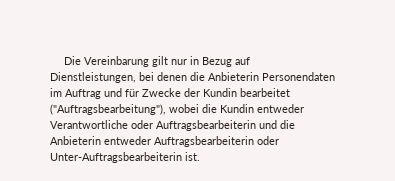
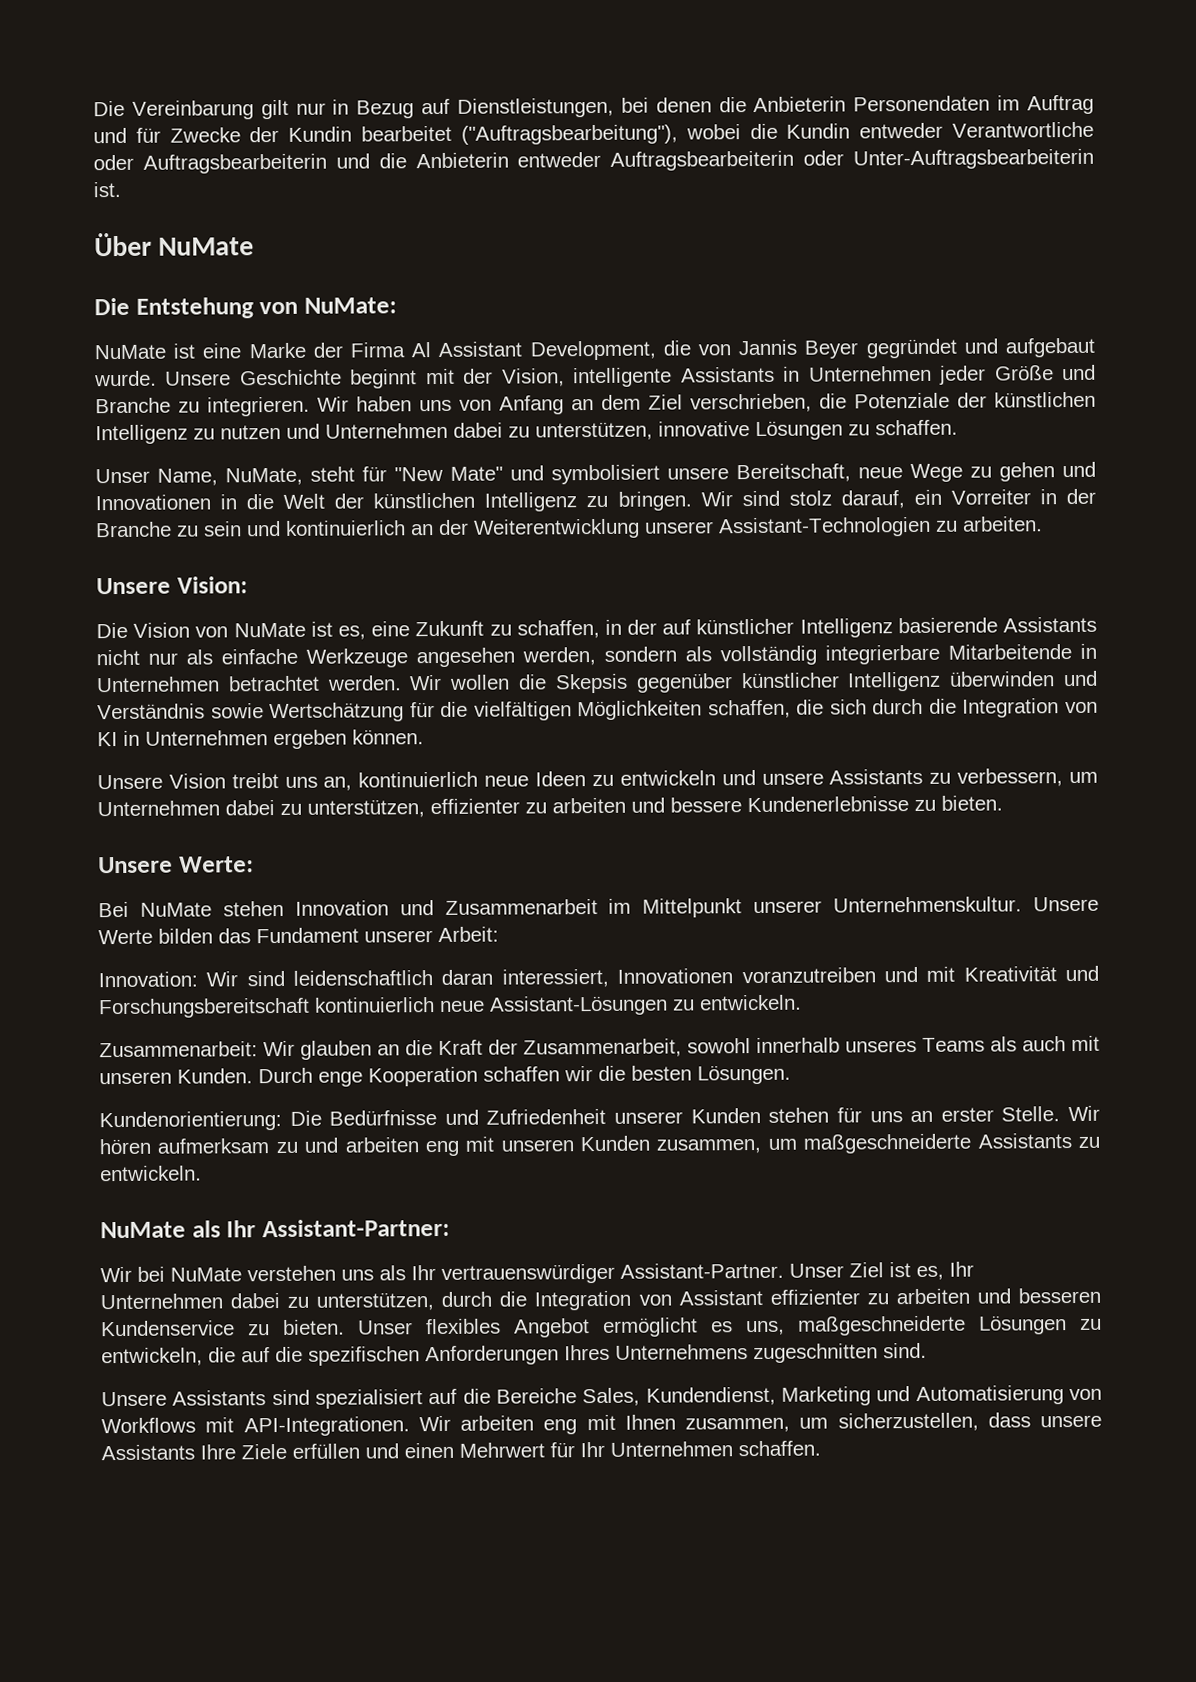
(200, 156) none -> [94,232,255,257] [94,297,397,319] [94,337,1096,361] [94,364,1096,389] [95,391,1096,417] [95,419,958,445] [95,461,1096,486] [95,488,1096,512] [95,516,1043,539] [96,576,248,595] [96,616,1097,640] [96,643,1097,668] [96,670,1099,694] [97,698,1098,723] [97,729,424,750] [97,768,1098,791] [97,795,1003,818] [98,856,254,874] [98,896,1099,918] [98,926,499,945] [98,965,1099,988] [98,994,802,1019] [99,1035,1100,1060] [99,1064,791,1087] [99,1105,1101,1132] [99,1133,1100,1157] [100,1165,202,1182] [100,1218,450,1239] [100,1261,974,1284] [100,1287,1101,1311] [101,1315,1102,1338] [101,1342,927,1367] [101,1385,1102,1409] [101,1412,1102,1437] [101,1440,821,1461] // Über NuMate // Die Entstehung von NuMate: // NuMate ist eine Marke der Firma Al Assistant Development, die von Jannis Beyer gegründet und aufgebaut wurde. Unsere Geschichte beginnt mit der Vision, intelligente Assistants in Unternehmen jeder Größe und Branche zu integrieren. Wir haben uns von Anfang an dem Ziel verschrieben, die Potenziale der künstlichen Intelligenz zu nutzen und Unternehmen dabei zu unterstützen, innovative Lösungen zu schaffen. // Unser Name, NuMate, steht für "New Mate" und symbolisiert unsere Bereitschaft, neue Wege zu gehen und Innovationen in die Welt der künstlichen Intelligenz zu bringen. Wir sind stolz darauf, ein Vorreiter in der Branche zu sein und kontinuierlich an der Weiterentwicklung unserer Assistant-Technologien zu arbeiten. // Unsere Vision: // Die Vision von NuMate ist es, eine Zukunft zu schaffen, in der auf künstlicher Intelligenz basierende Assistants nicht nur als einfache Werkzeuge angesehen werden, sondern als vollständig integrierbare Mitarbeitende in Unternehmen betrachtet werden. Wir wollen die Skepsis gegenüber künstlicher Intelligenz überwinden und Verständnis sowie Wertschätzung für die vielfältigen Möglichkeiten schaffen, die sich durch die Integration von KI in Unternehmen ergeben können. // Unsere Vision treibt uns an, kontinuierlich neue Ideen zu entwickeln und unsere Assistants zu verbessern, um Unternehmen dabei zu unterstützen, effizienter zu arbeiten und bessere Kundenerlebnisse zu bieten. // Unsere Werte: // Bei NuMate stehen Innovation und Zusammenarbeit im Mittelpunkt unserer Unternehmenskultur. Unsere Werte bilden das Fundament unserer Arbeit: // Innovation: Wir sind leidenschaftlich daran interessiert, Innovationen voranzutreiben und mit Kreativität und Forschungsbereitschaft kontinuierlich neue Assistant-Lösungen zu entwickeln. // Zusammenarbeit: Wir glauben an die Kraft der Zusammenarbeit, sowohl innerhalb unseres Teams als auch mit unseren Kunden. Durch enge Kooperation schaffen wir die besten Lösungen. // Kundenorientierung: Die Bedürfnisse und Zufriedenheit unserer Kunden stehen für uns an erster Stelle. Wir hören aufmerksam zu und arbeiten eng mit unseren Kunden zusammen, um maßgeschneiderte Assistants zu entwickeln. // NuMate als Ihr Assistant-Partner: // Wir bei NuMate verstehen uns als Ihr vertrauenswürdiger Assistant-Partner. Unser Ziel ist es, Ihr Unternehmen dabei zu unterstützen, durch die Integration von Assistant effizienter zu arbeiten und besseren Kundenservice zu bieten. Unser flexibles Angebot ermöglicht es uns, maßgeschneiderte Lösungen zu entwickeln, die auf die spezifischen Anforderungen Ihres Unternehmens zugeschnitten sind. // Unsere Assistants sind spezialisiert auf die Bereiche Sales, Kundendienst, Marketing und Automatisierung von Workflows mit API-Integrationen. Wir arbeiten eng mit Ihnen zusammen, um sicherzustellen, dass unsere Assistants Ihre Ziele erfüllen und einen Mehrwert für Ihr Unternehmen schaffen.

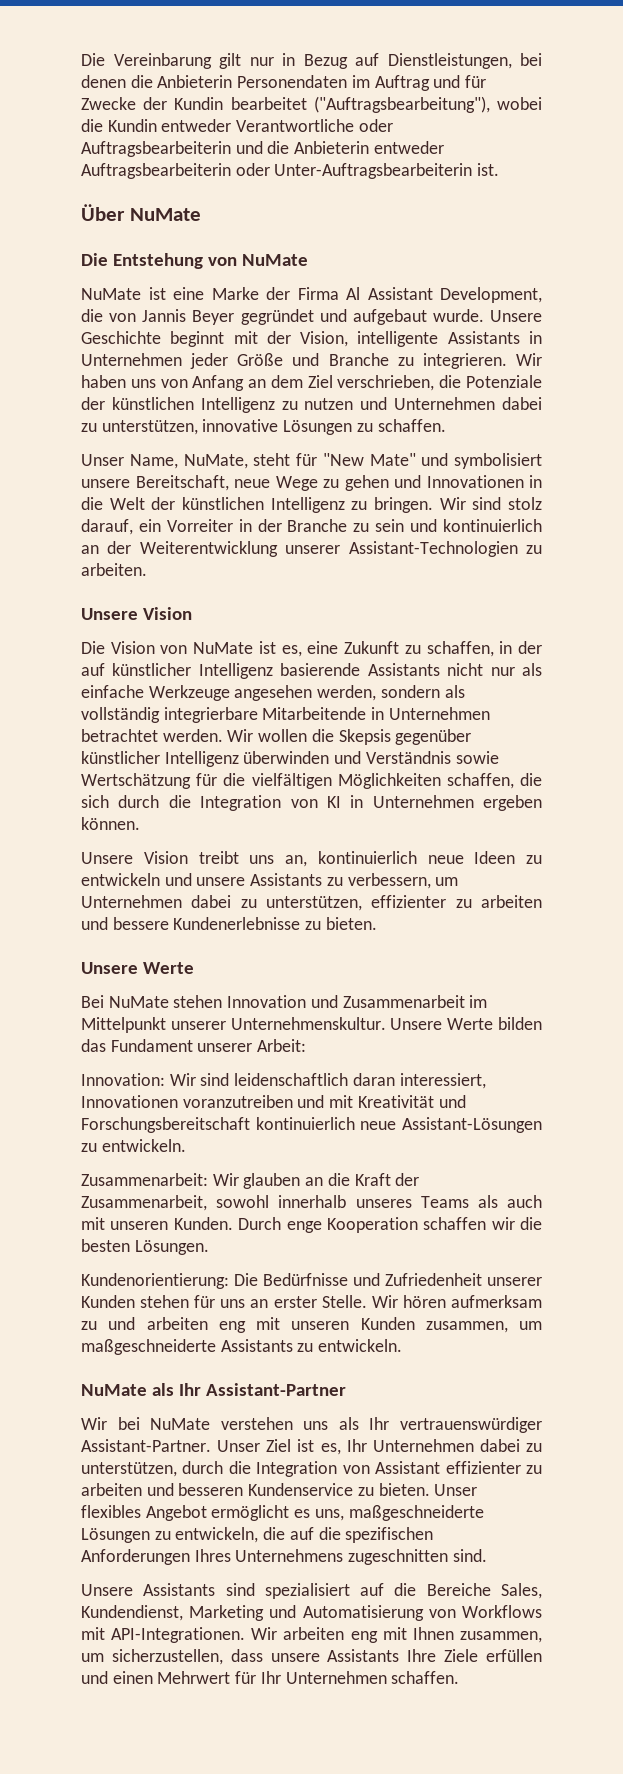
[303,297,397,314] NuMate: -> [242,254,309,266] NuMate
[176,576,248,594] Vision: -> [143,607,193,620] Vision
[178,856,254,873] Werte: -> [143,962,195,974] Werte
[261,1218,450,1238] Assistant-Partner: -> [206,1383,347,1396] Assistant-Partner

